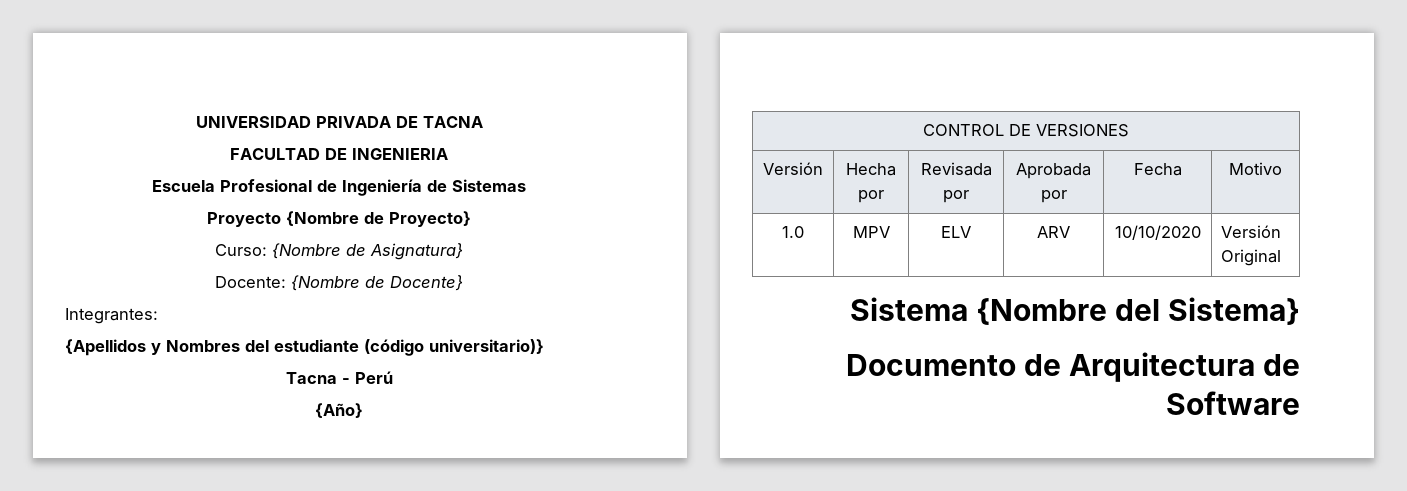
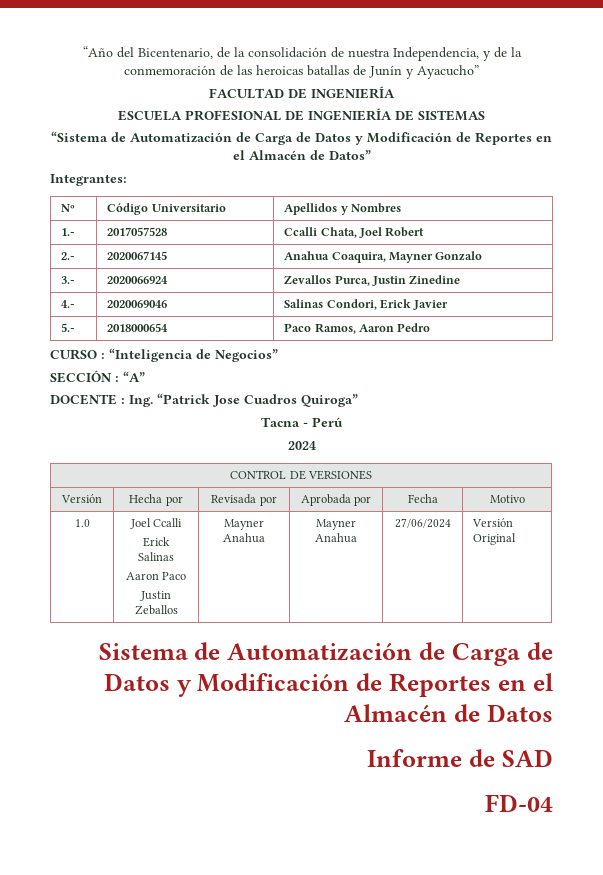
[195,116,483,128] [230,148,448,160] [152,179,526,196] [207,211,471,227] [215,243,463,260] [215,275,463,291] [65,308,158,324] [65,339,544,356] UNIVERSIDAD PRIVADA DE TACNA // FACULTAD DE INGENIERIA // Escuela Profesional de Ingeniería de Sistemas // Proyecto {Nombre de Proyecto} // Curso: {Nombre de Asignatura} // Docente: {Nombre de Docente} // Integrantes: // {Apellidos y Nombres del estudiante (código universitario)} -> [82,46,522,61] [124,65,479,79] [209,86,395,99] [118,108,485,121] [51,131,552,145] [232,150,371,160] [50,174,127,186] [61,204,76,212] [107,203,226,215] [284,203,401,215] [61,228,75,236] [107,227,168,236] [284,227,425,238] [61,252,75,260] [107,251,168,260] [284,251,483,263] [61,276,75,284] [107,276,169,284] [284,275,461,286] [61,300,75,308] [107,300,168,308] [284,299,449,310] [61,323,75,332] [107,323,169,332] [284,323,431,334] [50,348,278,362] [50,370,145,383] [50,393,358,407] “Año del Bicentenario, de la consolidación de nuestra Independencia, y de la conmemoración de las heroicas batallas de Junín y Ayacucho” // FACULTAD DE INGENIERÍA // ESCUELA PROFESIONAL DE INGENIERÍA DE SISTEMAS // “Sistema de Automatización de Carga de Datos y Modificación de Reportes en el Almacén de Datos” // Integrantes: // Nº | Código Universitario | Apellidos y Nombres // 1.- | 2017057528 | Ccalli Chata, Joel Robert // 2.- | 2020067145 | Anahua Coaquira, Mayner Gonzalo // 3.- | 2020066924 | Zevallos Purca, Justin Zinedine // 4.- | 2020069046 | Salinas Condori, Erick Javier // 5.- | 2018000654 | Paco Ramos, Aaron Pedro // CURSO : “Inteligencia de Negocios” // SECCIÓN : “A” // DOCENTE : Ing. “Patrick Jose Cuadros Quiroga”
[315,403,363,418] {Año} -> [287,441,316,450] 2024
[852,226,890,238] [941,226,971,238] [1037,226,1070,238] [1114,225,1201,240] [1221,225,1282,238] [1221,249,1282,266] [849,297,1300,325] [845,352,1300,382] [1166,391,1300,415] MPV | ELV | ARV | 10/10/2020 | Versión Original // Sistema {Nombre del Sistema} // Documento de Arquitectura de Software -> [129,518,183,529] [143,537,170,547] [138,552,174,561] [125,572,187,580] [140,591,171,601] [134,605,178,615] [224,519,264,530] [223,533,265,543] [316,519,356,530] [315,533,357,543] [394,518,451,528] [472,518,514,527] [473,533,517,545] [98,642,553,666] [103,673,553,697] [344,704,553,722] [367,749,553,767] [485,794,553,812] Joel Ccalli // Erick Salinas // Aaron Paco // Justin Zeballos | Mayner Anahua | Mayner Anahua | 27/06/2024 | Versión Original // Sistema de Automatización de Carga de Datos y Modificación de Reportes en el Almacén de Datos // Informe de SAD // FD-04

